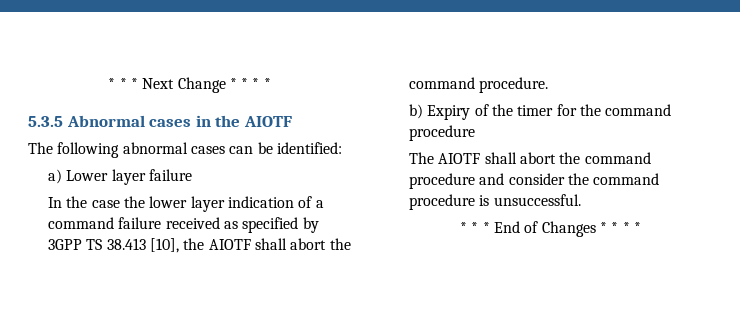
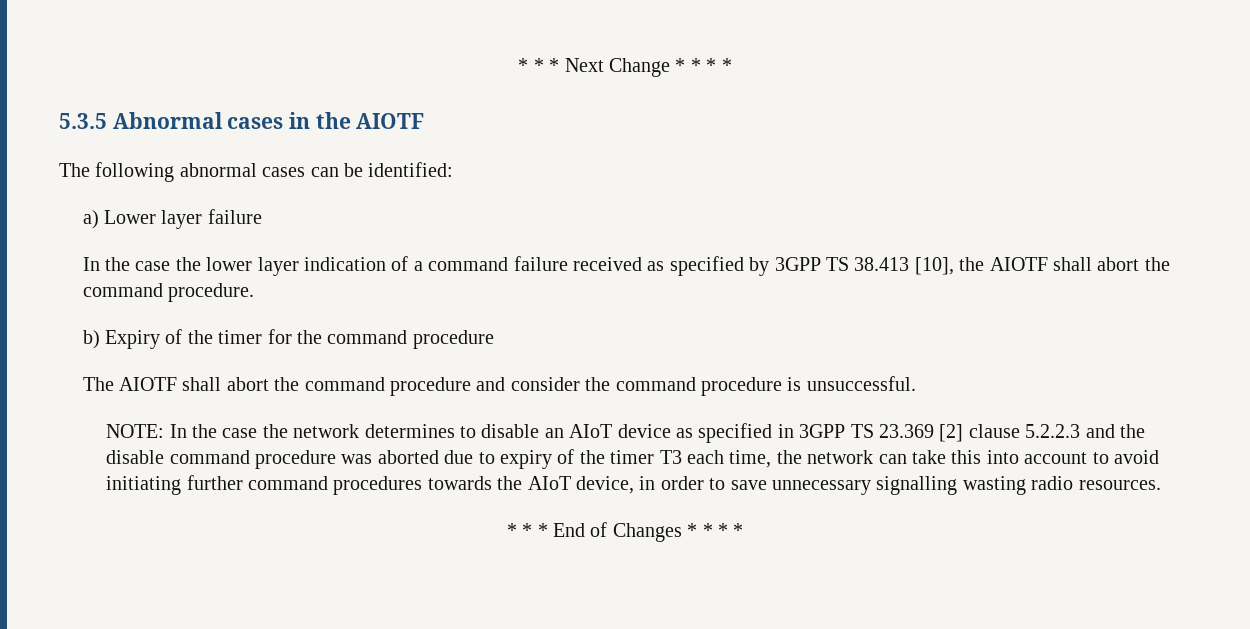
(581, 200) none -> [106,423,1145,443] [106,449,1159,469] [106,475,1161,495] // NOTE: In the case the network determines to disable an AIoT device as specified in 3GPP TS 23.369 [2] clause 5.2.2.3 and the disable command procedure was aborted due to expiry of the timer T3 each time, the network can take this into account to avoid initiating further command procedures towards the AIoT device, in order to save unnecessary signalling wasting radio resources.

